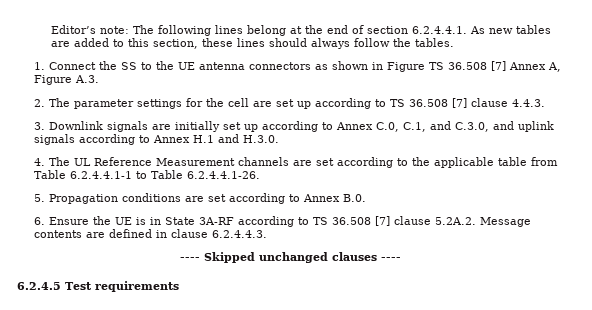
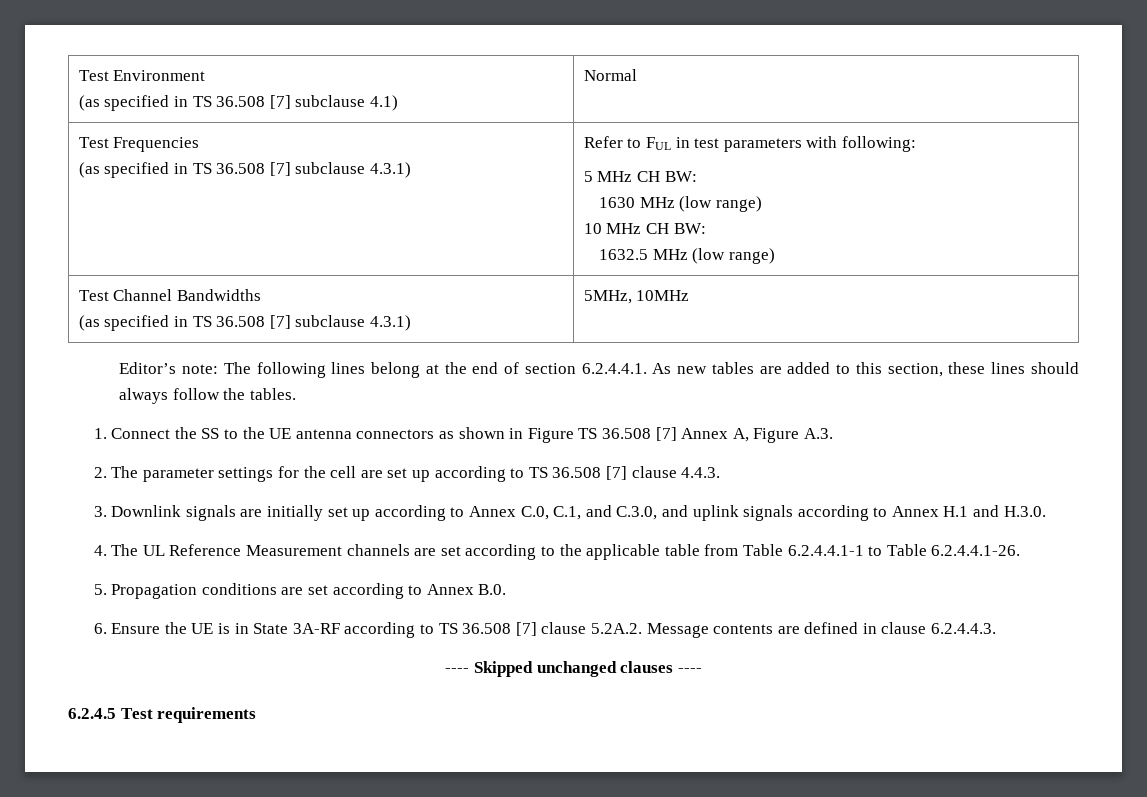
(51, 29) none -> [78,70,206,81] [78,95,398,111] [583,69,637,81] [78,137,200,152] [78,162,411,178] [583,136,916,152] [583,171,697,182] [599,196,763,212] [583,223,706,234] [599,248,776,264] [78,289,262,301] [78,315,411,331] [583,290,690,304] Test Environment // (as specified in TS 36.508 [7] subclause 4.1) | Normal // Test Frequencies // (as specified in TS 36.508 [7] subclause 4.3.1) | Refer to FUL in test parameters with following: // 5 MHz CH BW: // 1630 MHz (low range) // 10 MHz CH BW: // 1632.5 MHz (low range) // Test Channel Bandwidths // (as specified in TS 36.508 [7] subclause 4.3.1) | 5MHz, 10MHz //

